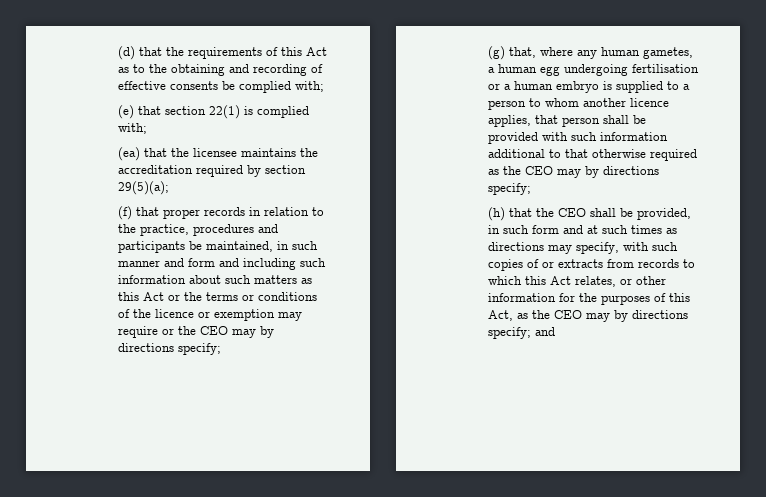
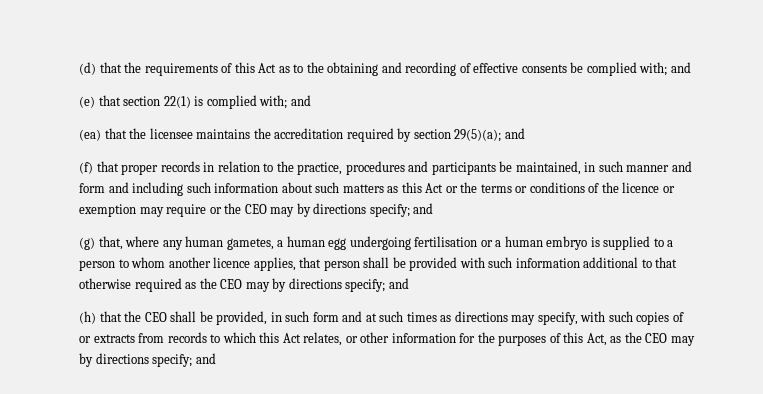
(325, 86) none -> [670,62,691,73] and
(148, 128) none -> [290,95,311,106] and
(170, 188) none -> [504,128,525,139] and
(222, 349) none -> [413,203,434,214] and
(532, 189) none -> [388,278,409,289] and

